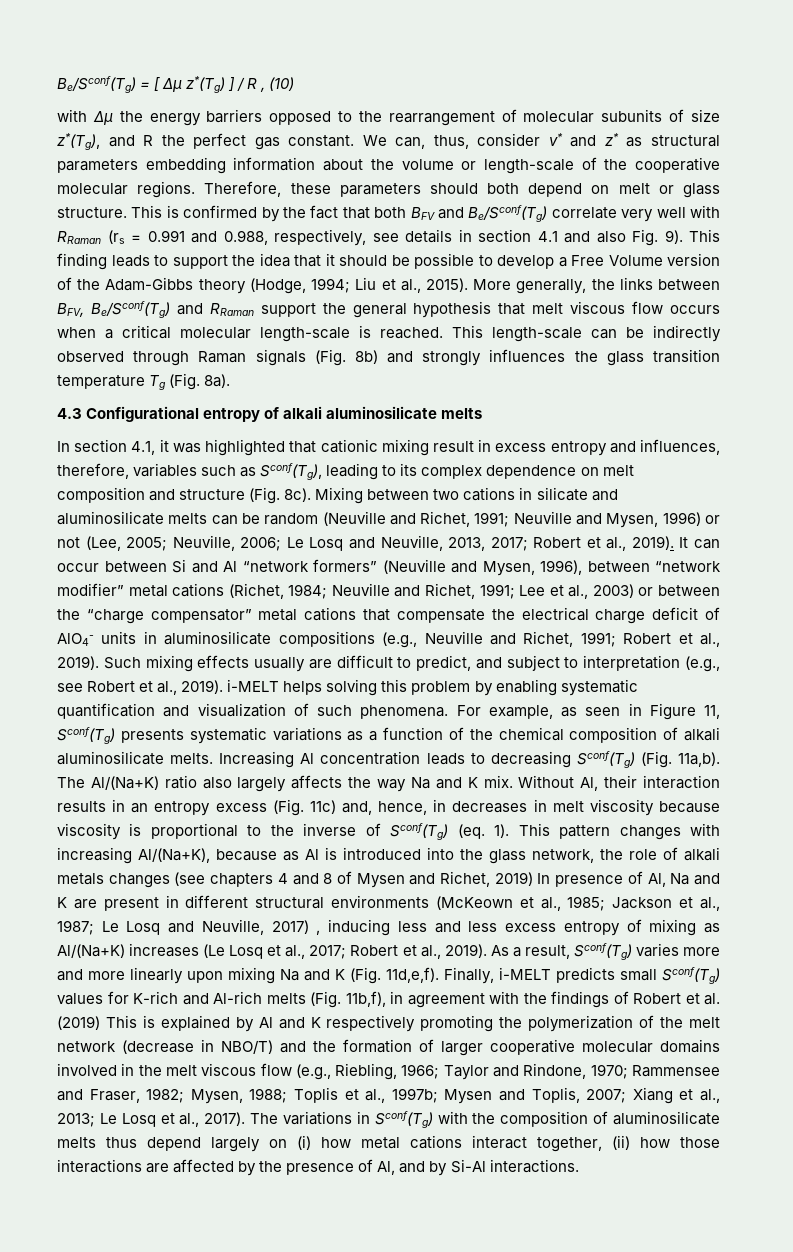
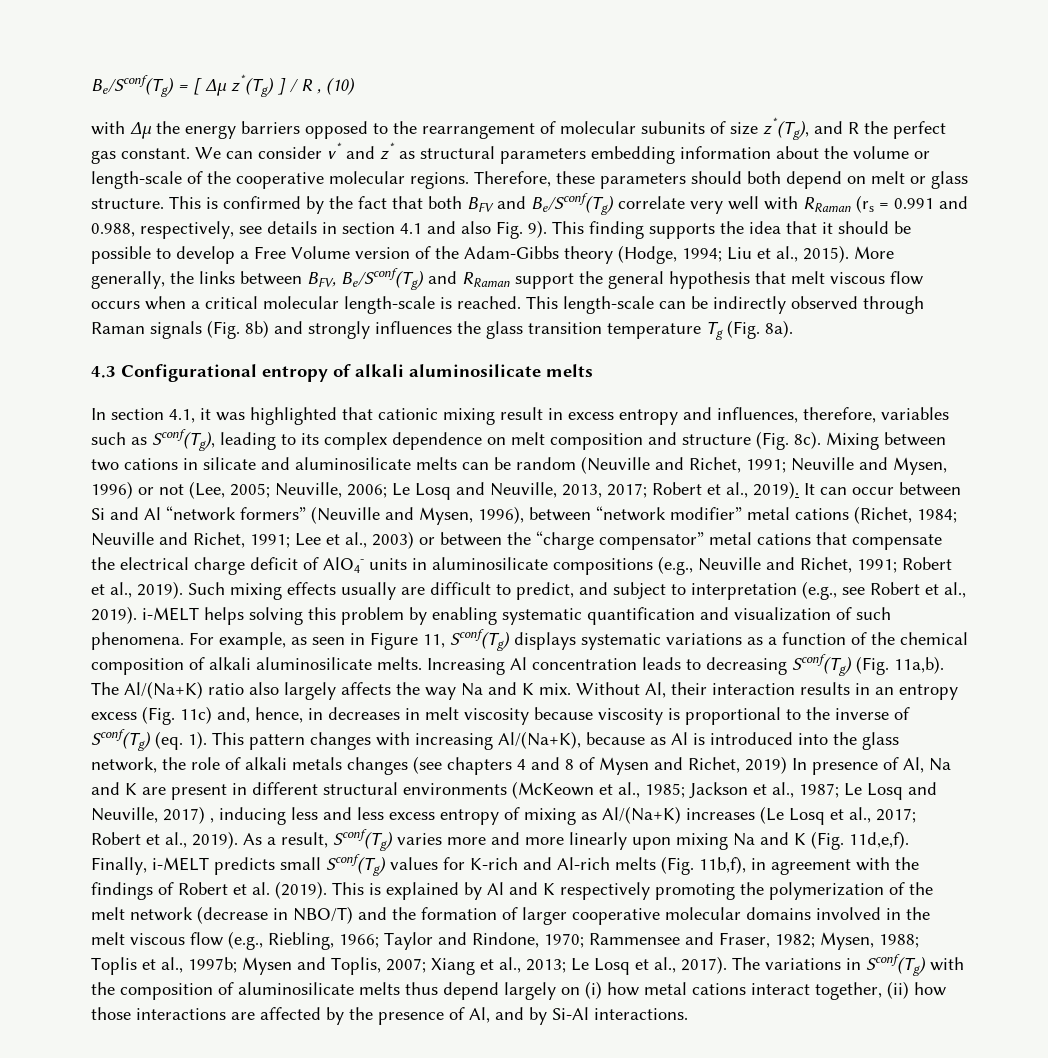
[395,135,469,149] can, thus, -> [226,151,253,159] can
[111,255,228,269] leads to support -> [649,223,715,239] supports
[120,729,184,743] presents -> [514,632,576,650] displays
[57,1016,100,1030] (2019) -> [275,881,327,899] (2019).

